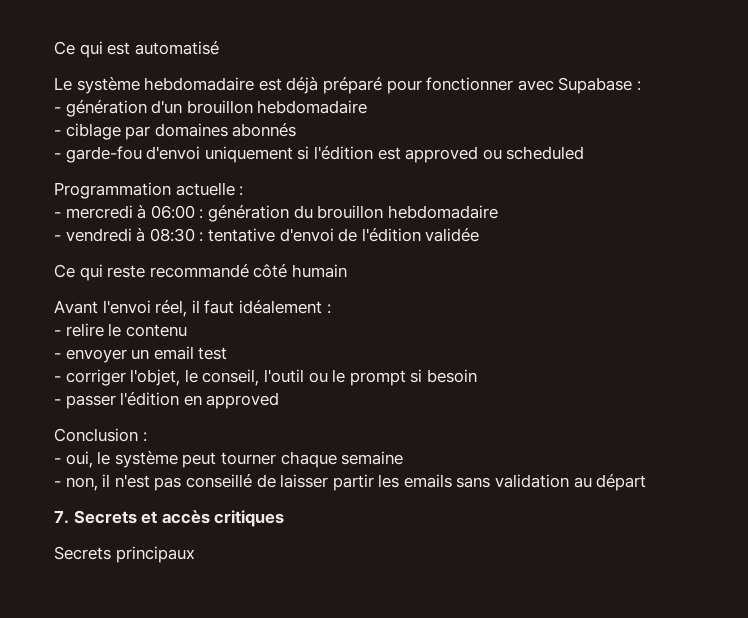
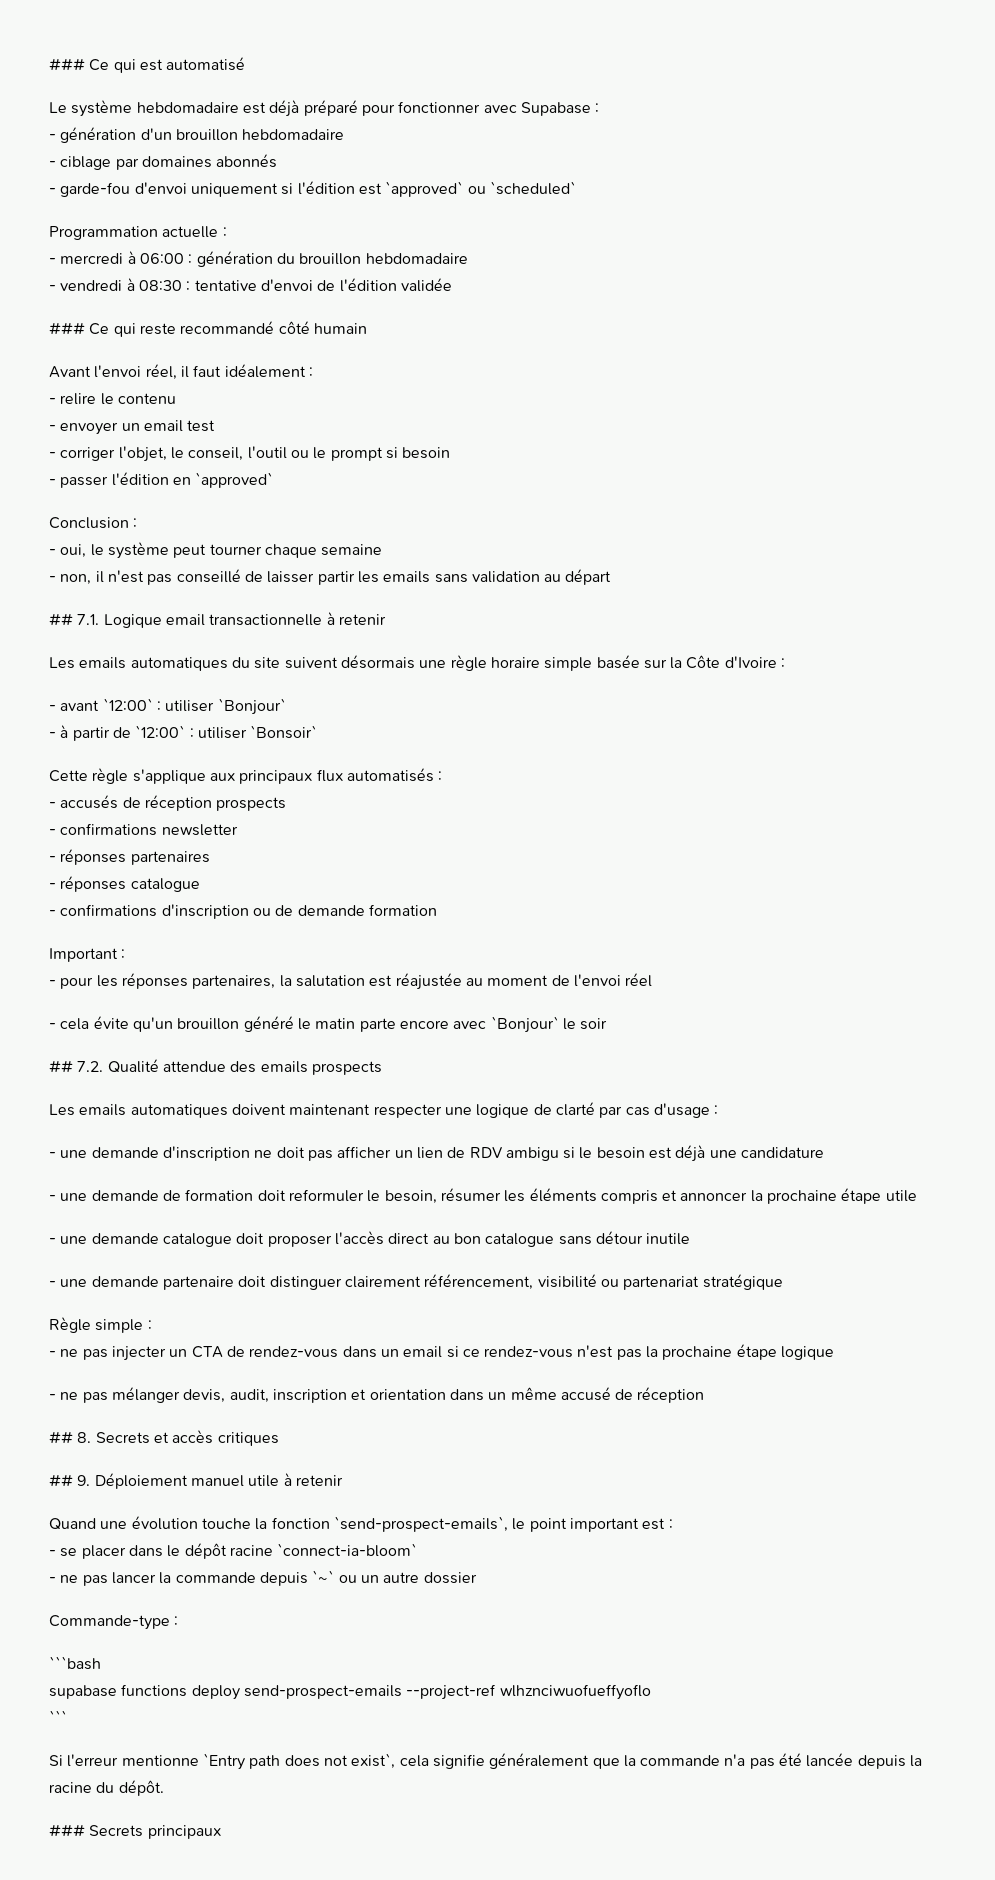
(54, 48) none -> [49,58,85,71] ###
[405,146,585,163] approved ou scheduled -> [385,181,576,197] `approved` ou `scheduled`
(480, 235) none -> [49,322,85,335] ###
[206,392,280,409] approved -> [195,472,274,488] `approved`
[54,510,285,527] 7. Secrets et accès critiques // -> [49,612,386,628] [49,655,786,671] [49,698,286,715] [49,725,318,741] [49,768,443,784] [49,795,287,811] [49,823,238,836] [49,849,210,865] [49,876,200,892] [49,904,437,919] [49,948,126,962] [49,973,653,990] [49,1016,608,1033] [49,1059,382,1075] [49,1102,719,1118] [49,1145,825,1162] [49,1188,917,1204] [49,1231,691,1247] [49,1274,783,1290] [49,1317,152,1333] [49,1344,835,1361] [49,1387,705,1403] [49,1430,279,1446] [49,1473,343,1489] [49,1516,673,1532] [49,1543,418,1559] [49,1570,477,1586] [49,1615,179,1630] [49,1656,101,1670] [49,1684,651,1700] [49,1710,67,1723] [49,1753,923,1770] [49,1780,164,1796] [49,1824,85,1837] ## 7.1. Logique email transactionnelle à retenir // Les emails automatiques du site suivent désormais une règle horaire simple basée sur la Côte d'Ivoire : // - avant `12:00` : utiliser `Bonjour` // - à partir de `12:00` : utiliser `Bonsoir` // Cette règle s'applique aux principaux flux automatisés : // - accusés de réception prospects // - confirmations newsletter // - réponses partenaires // - réponses catalogue // - confirmations d'inscription ou de demande formation // Important : // - pour les réponses partenaires, la salutation est réajustée au moment de l'envoi réel // - cela évite qu'un brouillon généré le matin parte encore avec `Bonjour` le soir // ## 7.2. Qualité attendue des emails prospects // Les emails automatiques doivent maintenant respecter une logique de clarté par cas d'usage : // - une demande d'inscription ne doit pas afficher un lien de RDV ambigu si le besoin est déjà une candidature // - une demande de formation doit reformuler le besoin, résumer les éléments compris et annoncer la prochaine étape utile // - une demande catalogue doit proposer l'accès direct au bon catalogue sans détour inutile // - une demande partenaire doit distinguer clairement référencement, visibilité ou partenariat stratégique // Règle simple : // - ne pas injecter un CTA de rendez-vous dans un email si ce rendez-vous n'est pas la prochaine étape logique // - ne pas mélanger devis, audit, inscription et orientation dans un même accusé de réception // ## 8. Secrets et accès critiques // ## 9. Déploiement manuel utile à retenir // Quand une évolution touche la fonction `send-prospect-emails`, le point important est : // - se placer dans le dépôt racine `connect-ia-bloom` // - ne pas lancer la commande depuis `~` ou un autre dossier // Commande-type : // ```bash // supabase functions deploy send-prospect-emails --project-ref wlhznciwuofueffyoflo // ``` // Si l'erreur mentionne `Entry path does not exist`, cela signifie généralement que la commande n'a pas été lancée depuis la racine du dépôt. // ###

